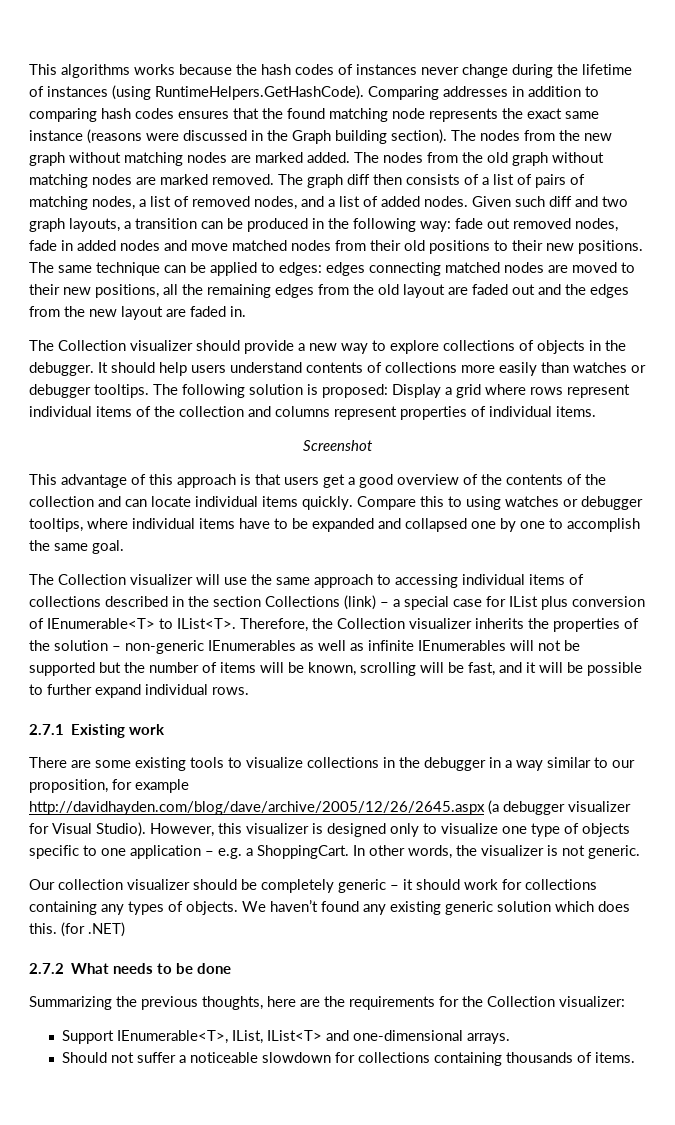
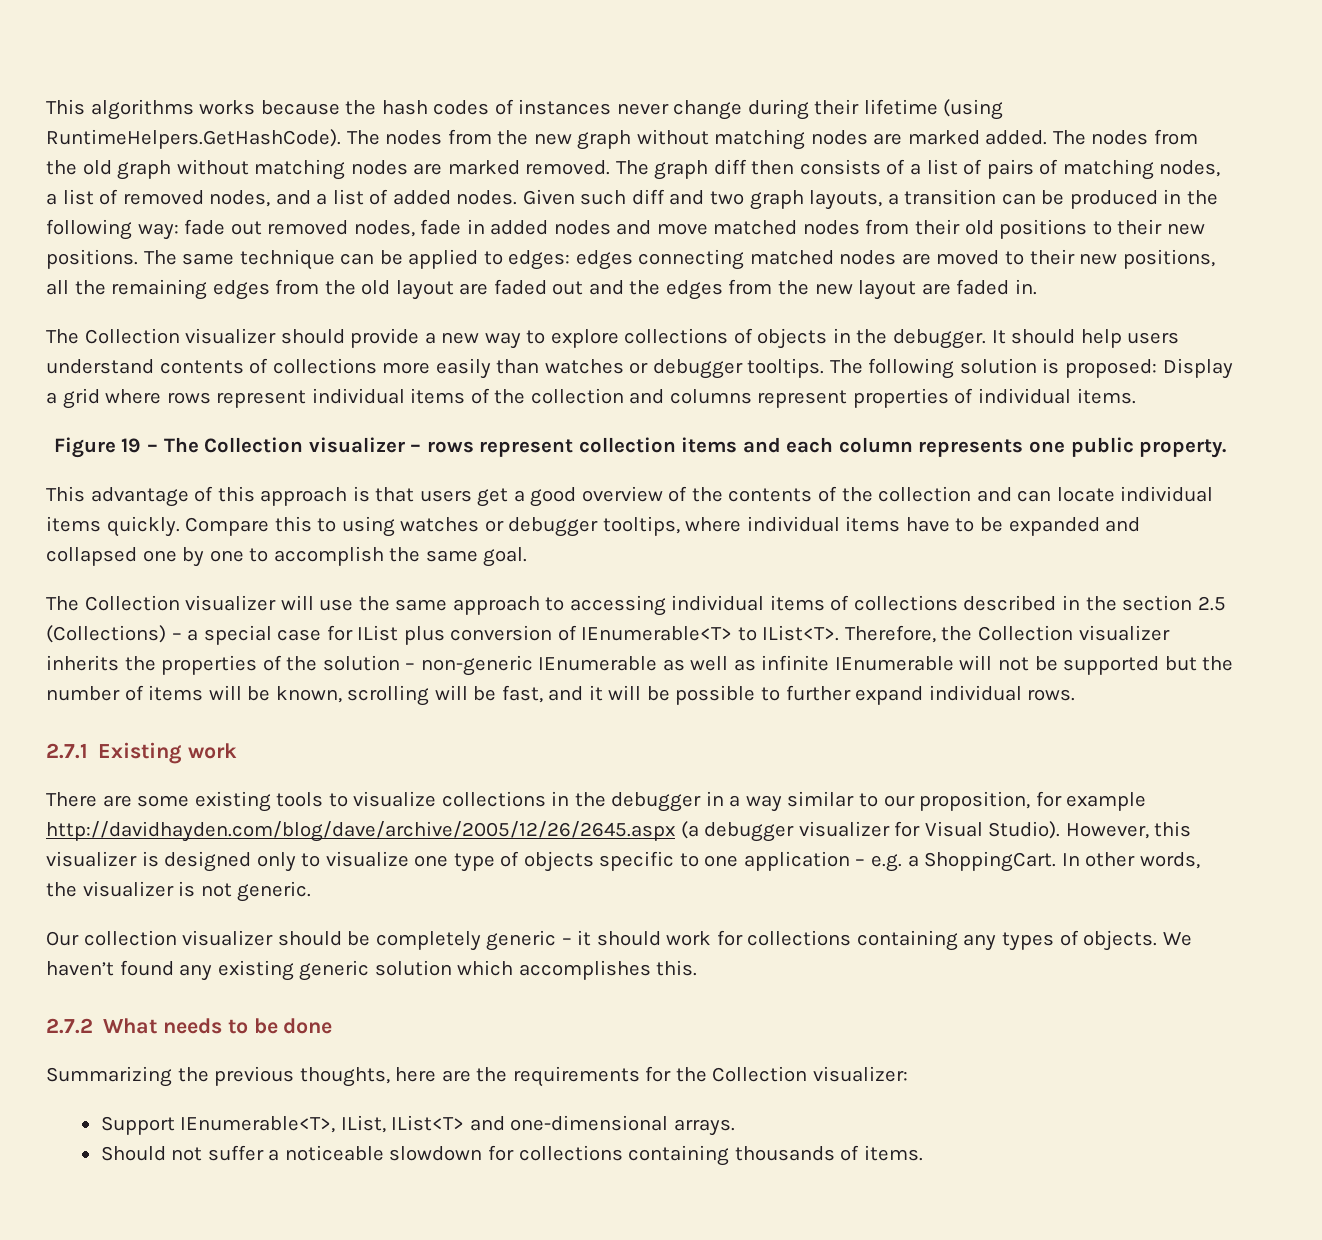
[557,64,632,75] [29,85,599,100] [29,108,599,122] [29,129,447,144] the lifetime of instances (using RuntimeHelpers.GetHashCode). Comparing addresses in addition to comparing hash codes ensures that the found matching node represents the exact same instance (reasons were discussed in the Graph building section). -> [814,99,1004,120] [46,129,341,149] their lifetime (using RuntimeHelpers.GetHashCode).
[303,440,373,451] Screenshot -> [53,437,1227,458] Figure 19 – The Collection visualizer – rows represent collection items and each column represents one public property.
[265,595,376,610] Collections (link) -> [1197,596,1226,611] [46,625,166,643] 2.5 (Collections)
[208,640,296,651] IEnumerables -> [538,656,658,671] IEnumerable
[418,640,506,651] IEnumerables -> [834,656,954,671] IEnumerable
[598,901,630,912] does -> [518,960,651,980] accomplishes
[61,922,125,937] (for .NET) -> (698, 968) none

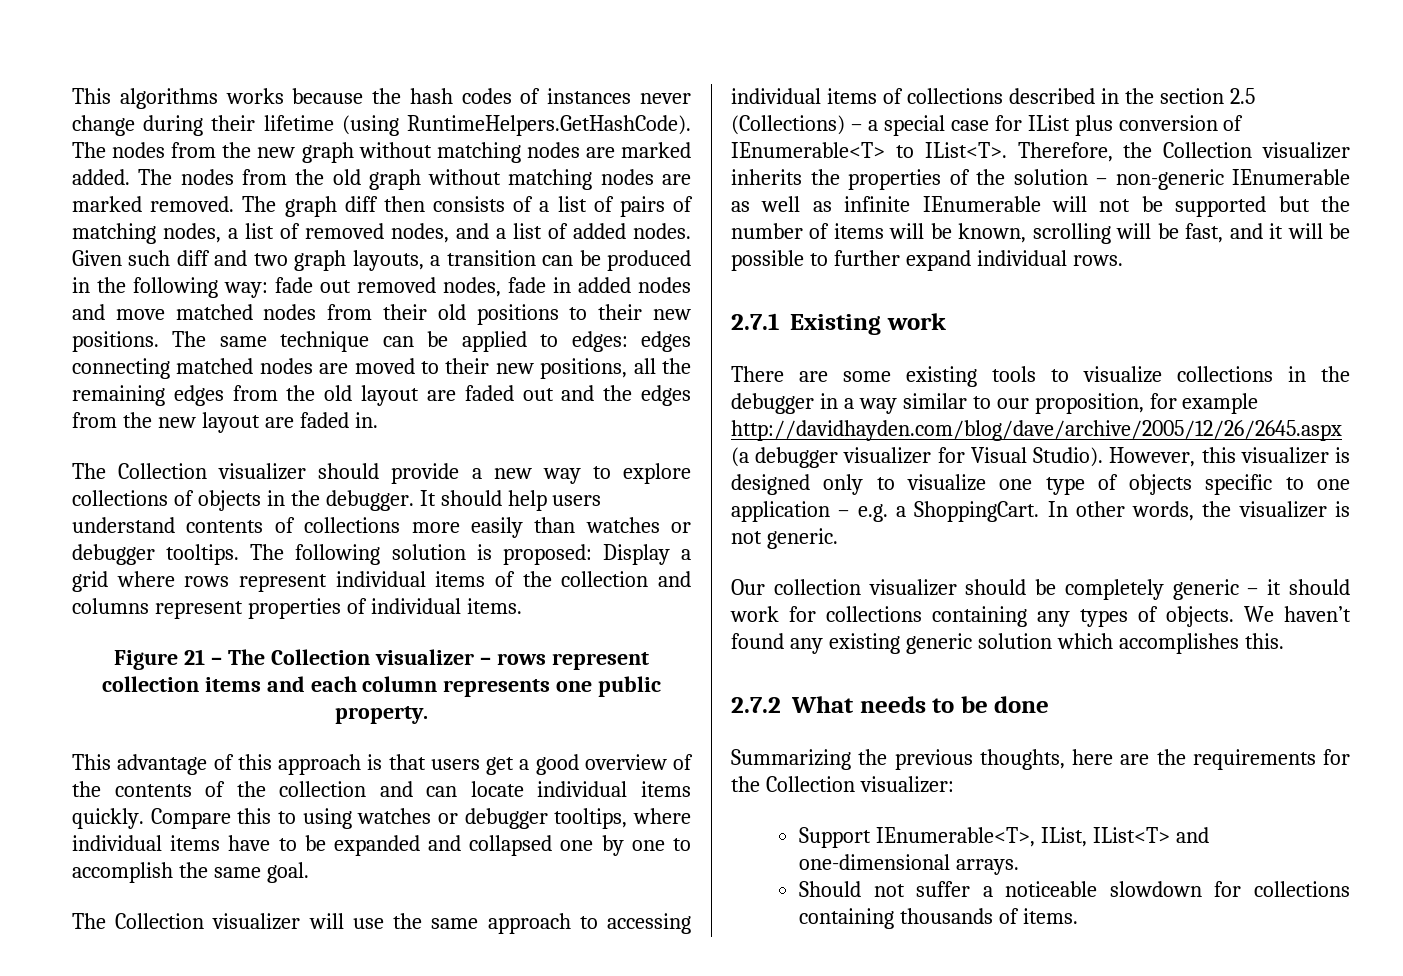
[121,438,142,453] 19 -> [184,649,206,665] 21

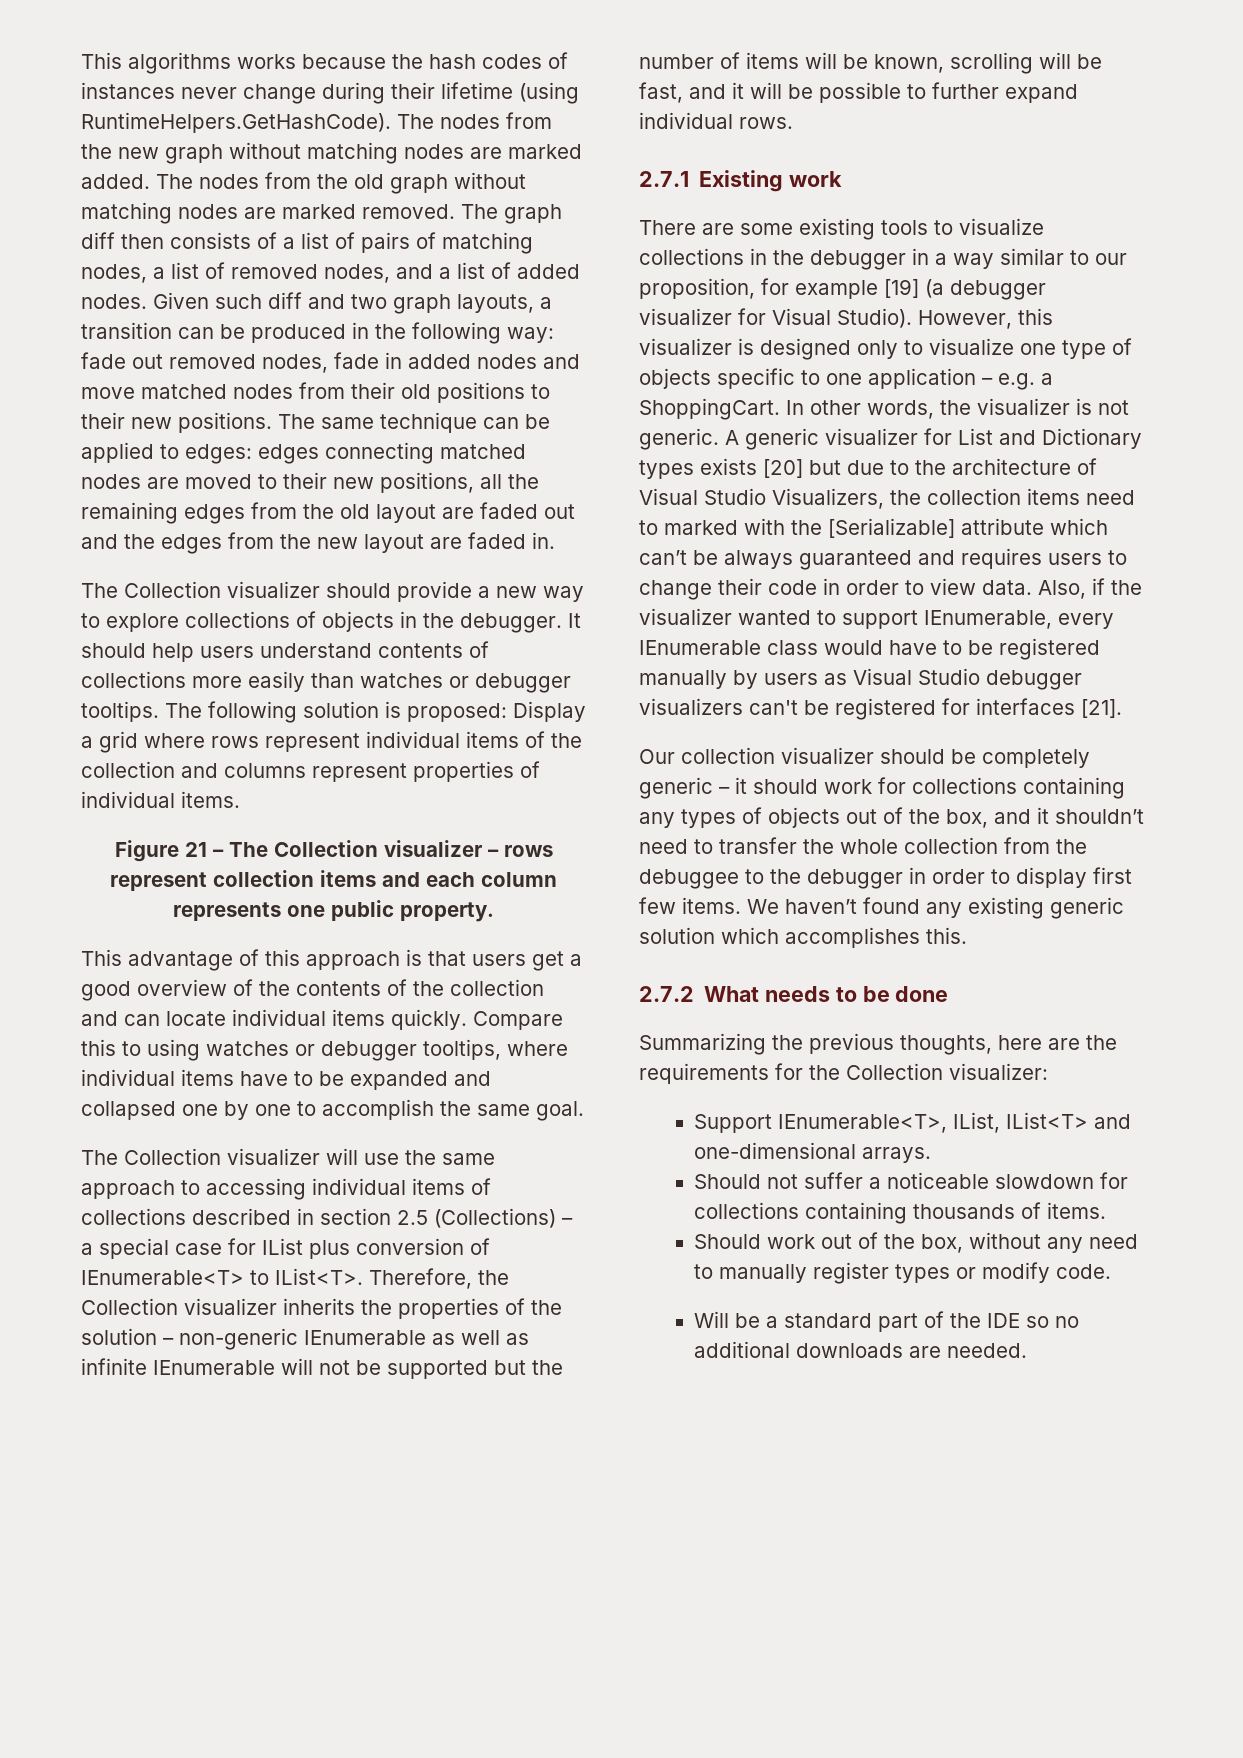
[1124,88,1154,104] the -> (314, 1216) none
[731,420,1342,441] http://davidhayden.com/blog/dave/archive/2005/12/26/2645.aspx -> [884,279,919,298] [19]
(838, 538) none -> [725,428,1142,450] [639,458,1097,479] [639,488,1135,509] [639,518,1108,538] [639,548,1127,570] [639,578,1142,600] [639,608,1114,629] [639,638,1100,660] [639,668,1082,690] [639,698,1122,720] A generic visualizer for List and Dictionary types exists [20] but due to the architecture of Visual Studio Visualizers, the collection items need to marked with the [Serializable] attribute which can’t be always guaranteed and requires users to change their code in order to view data. Also, if the visualizer wanted to support IEnumerable, every IEnumerable class would have to be registered manually by users as Visual Studio debugger visualizers can't be registered for interfaces [21].
[1166,606,1234,627] objects. -> [768,807,1144,828] [639,837,1087,854] [639,867,1132,889] [639,897,741,914] objects out of the box, and it shouldn’t need to transfer the whole collection from the debuggee to the debugger in order to display first few items.
(1078, 916) none -> [694,1232,1139,1253] [694,1262,1112,1284] [694,1311,1080,1332] [694,1341,1028,1358] // Should work out of the box, without any need to manually register types or modify code. // Will be a standard part of the IDE so no additional downloads are needed.

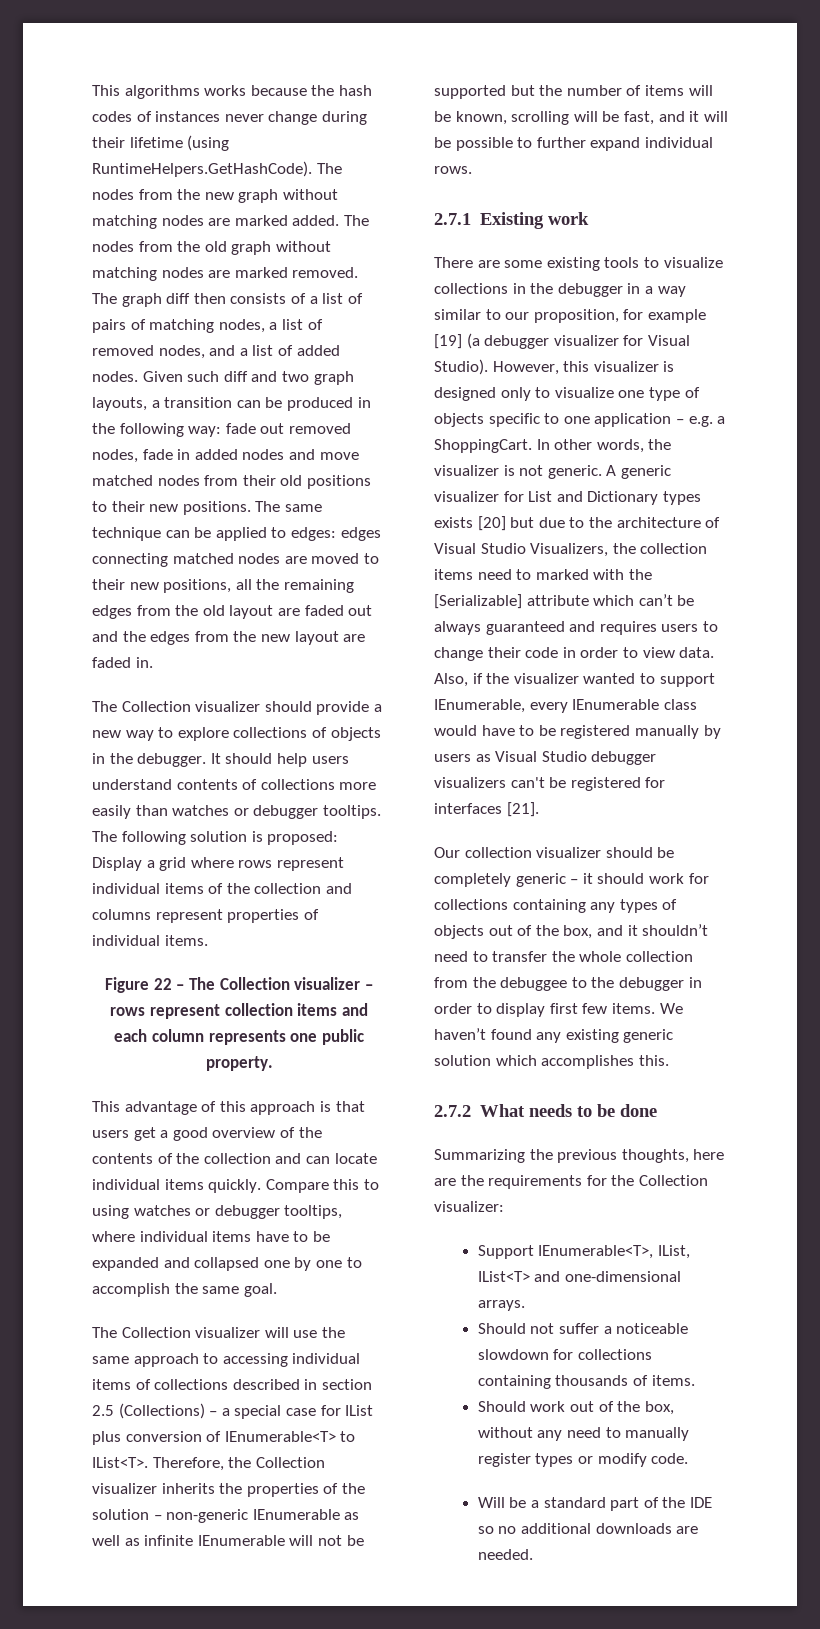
[184,842,207,857] 21 -> [153,978,172,990] 22

